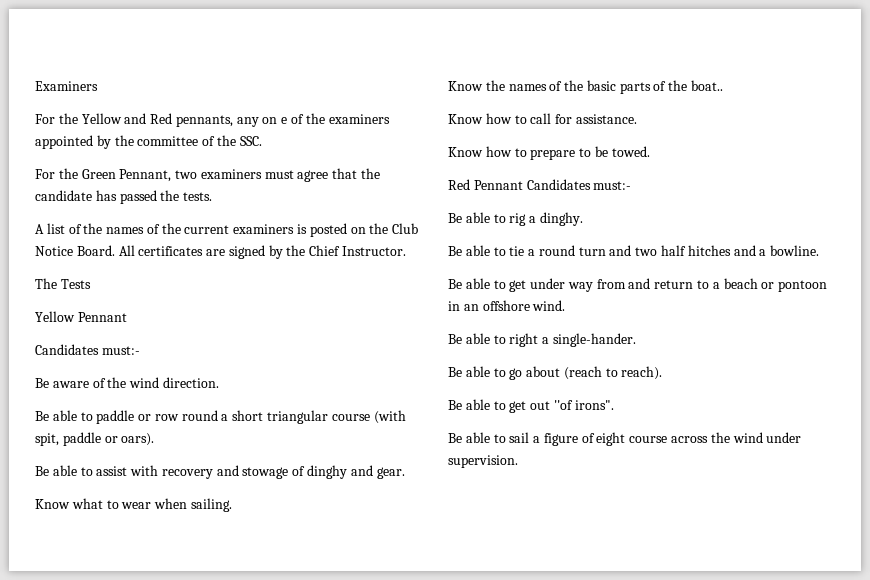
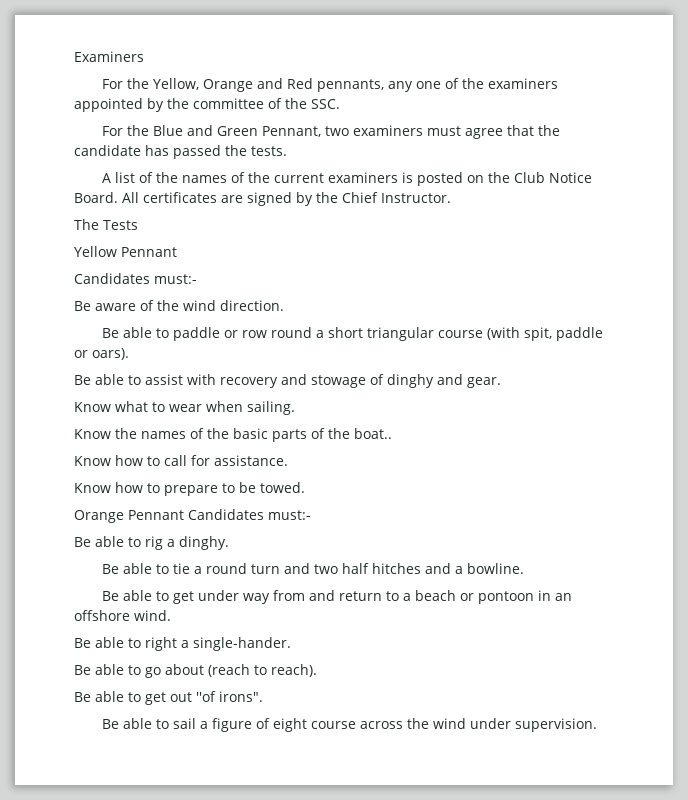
[81,113,122,124] Yellow -> [152,78,253,92] Yellow, Orange
[262,117,288,124] on e -> [415,81,441,89] one
(78, 173) none -> [152,125,213,136] Blue and
[448,179,470,190] Red -> [74,510,124,523] Orange

